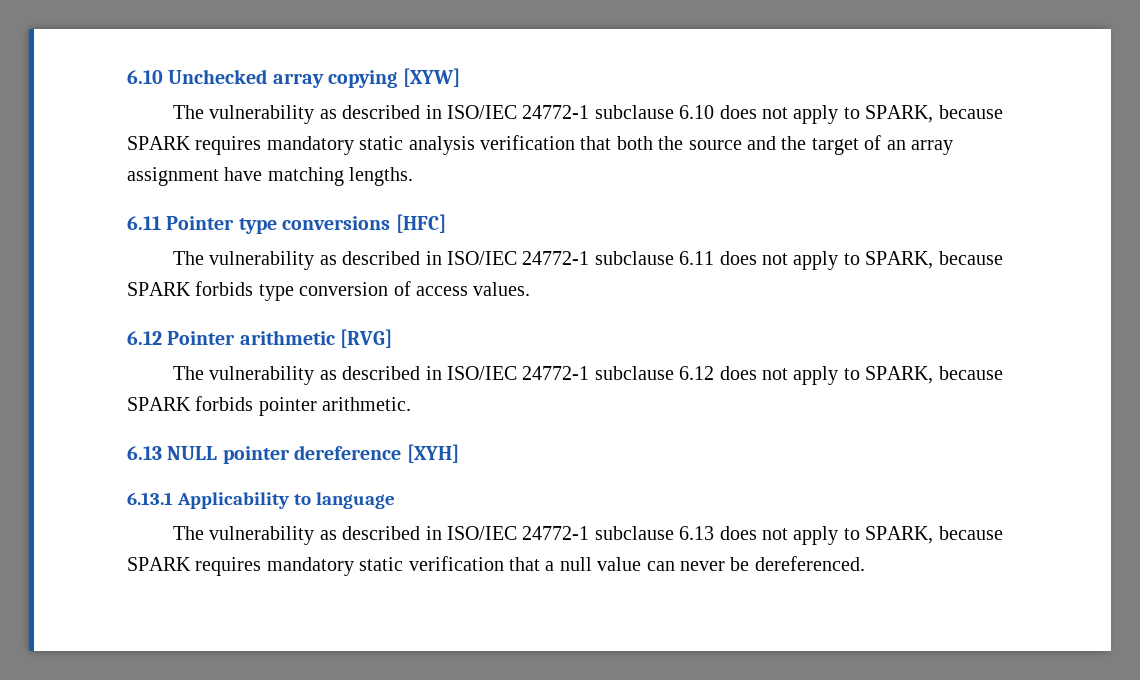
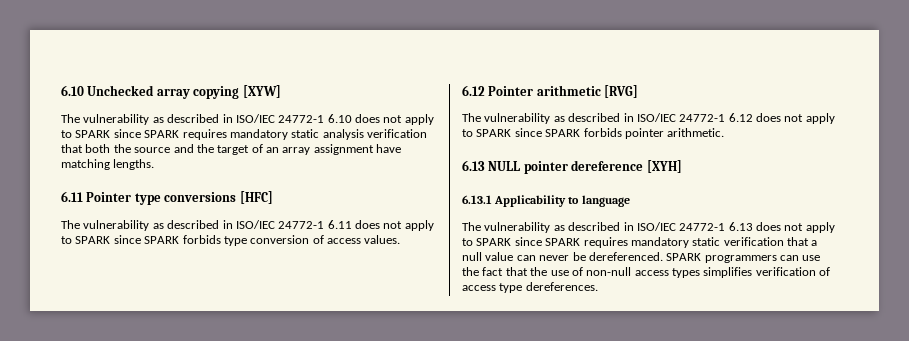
[594,105,674,119] subclause -> (325, 119) none
[865,105,1003,123] SPARK, because -> [75,129,141,138] SPARK since
[594,251,674,265] subclause -> (325, 225) none
[865,251,1003,269] SPARK, because -> [75,235,141,244] SPARK since
[594,366,674,380] subclause -> (726, 118) none
[865,366,1003,384] SPARK, because -> [476,128,542,137] SPARK since
[594,526,674,540] subclause -> (726, 227) none
[865,526,1003,544] SPARK, because -> [476,237,542,246] SPARK since
(865, 563) none -> [666,253,821,263] [462,267,831,278] [462,282,598,293] SPARK programmers can use the fact that the use of non-null access types simplifies verification of access type dereferences.

